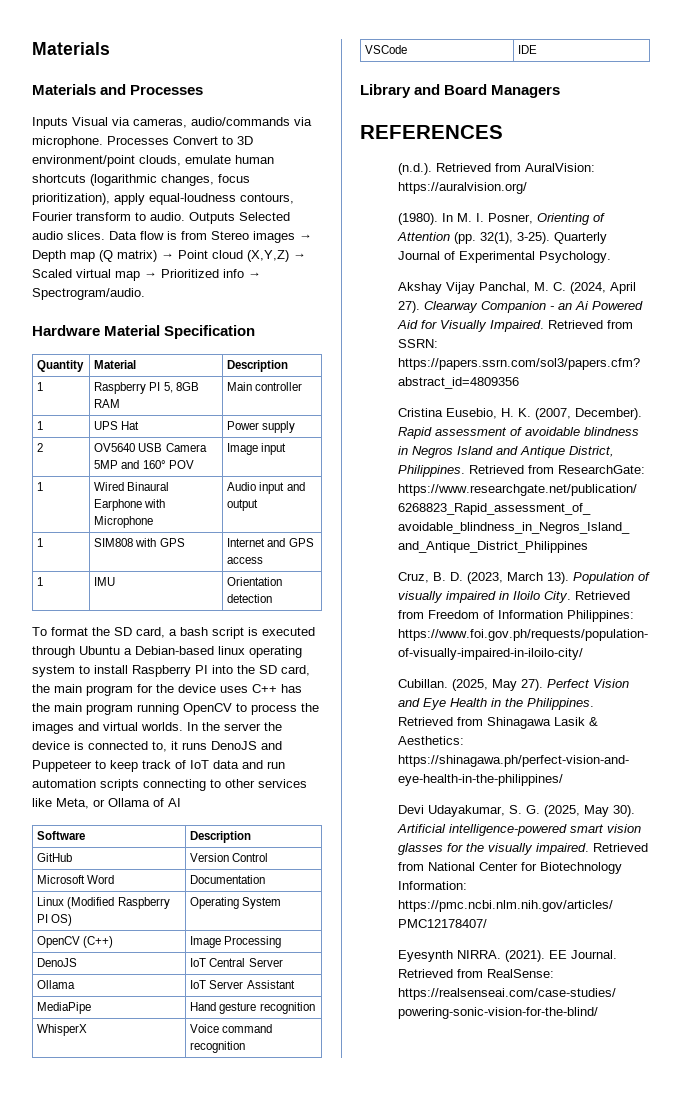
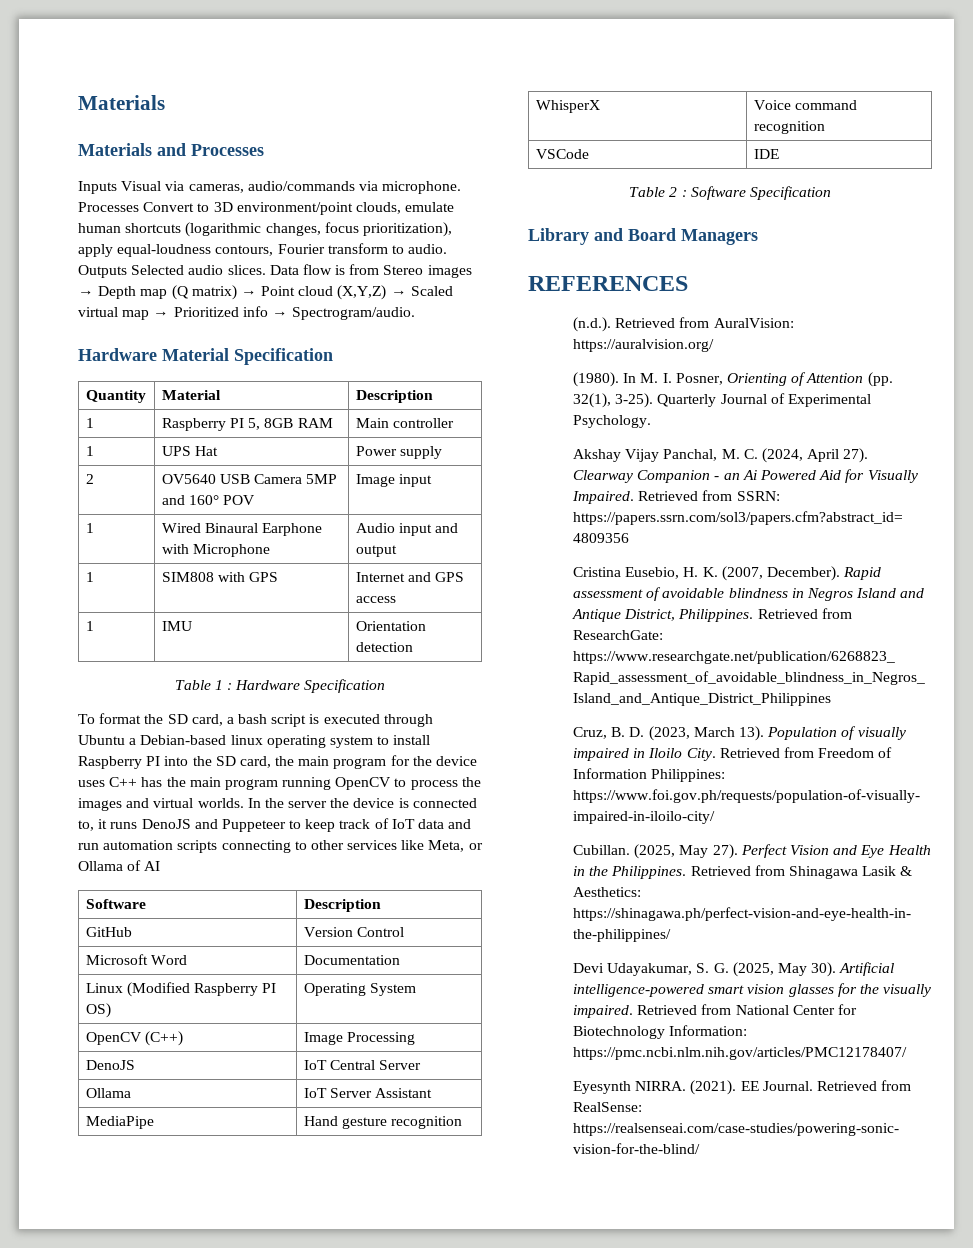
(273, 598) none -> [174,679,386,693] // Table 1 : Hardware Specification
(538, 49) none -> [629,186,831,200] // Table 2 : Software Specification

